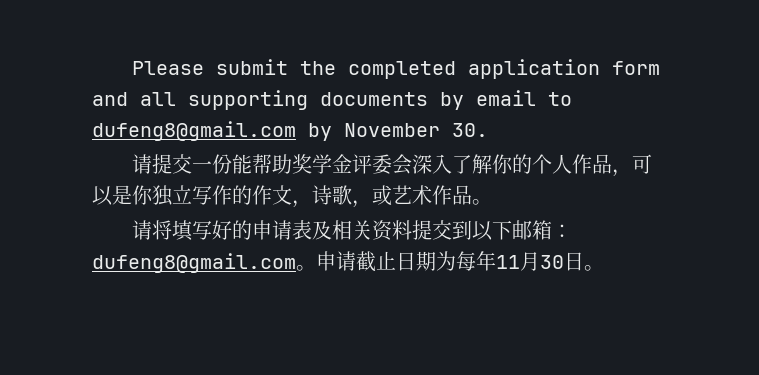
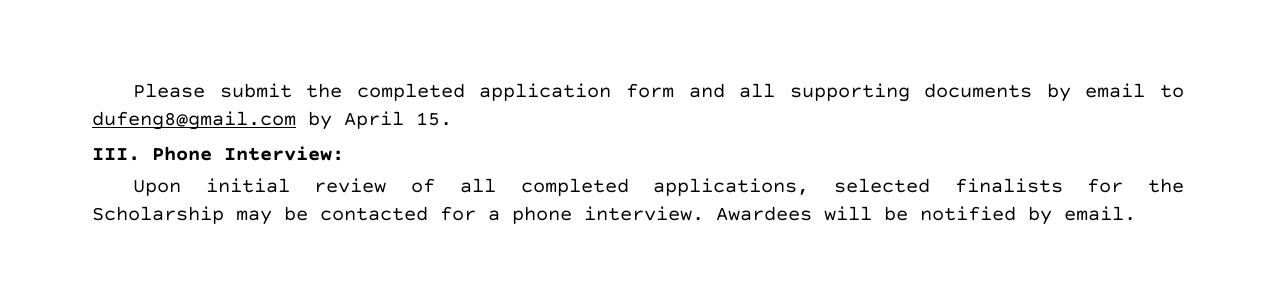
[344,123,488,137] [132,154,653,177] [92,185,492,208] [132,220,573,241] [92,251,604,273] November 30. // 请提交一份能帮助奖学金评委会深入了解你的个人作品，可以是你独立写作的作文，诗歌，或艺术作品。 // 请将填写好的申请表及相关资料提交到以下邮箱：dufeng8@gmail.com。申请截止日期为每年11月30日。 -> [344,111,452,129] [92,146,344,161] [133,178,1184,196] [92,206,1136,225] April 15. // III. Phone Interview: // Upon initial review of all completed applications, selected finalists for the Scholarship may be contacted for a phone interview. Awardees will be notified by email.

